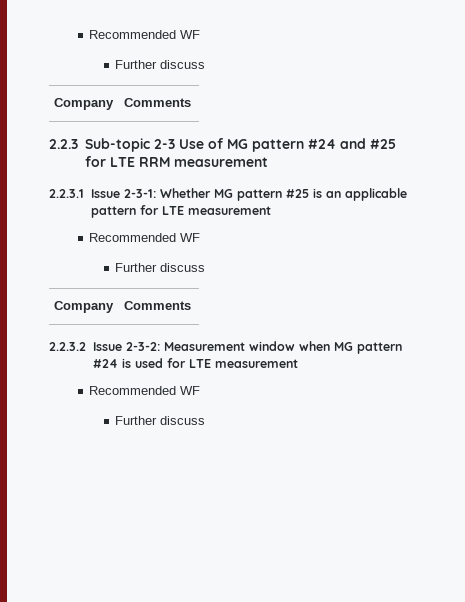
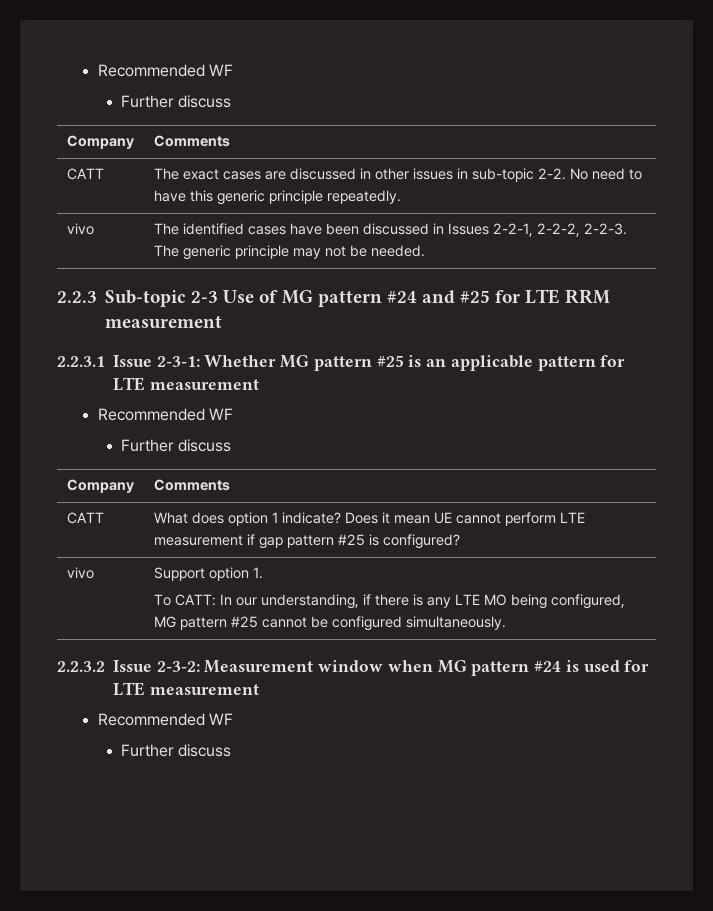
[89,30,201,39] [115,60,206,69] [54,98,115,110] [124,98,192,107] Recommended WF // Further discuss // Company | Comments -> [97,64,234,77] [121,95,232,108] [66,135,134,149] [153,135,230,147] [66,168,104,180] [153,168,642,182] [153,190,401,205] [66,223,94,235] [153,223,627,237] [153,245,425,260] Recommended WF // Further discuss // Company | Comments // CATT | The exact cases are discussed in other issues in sub-topic 2-2. No need to have this generic principle repeatedly. // vivo | The identified cases have been discussed in Issues 2-2-1, 2-2-2, 2-2-3. The generic principle may not be needed.
(192, 305) none -> [66,512,104,524] [153,512,585,526] [153,534,460,549] [66,567,94,579] [153,567,263,581] [153,594,625,609] [153,616,506,631] // CATT | What does option 1 indicate? Does it mean UE cannot perform LTE measurement if gap pattern #25 is configured? // vivo | Support option 1. // To CATT: In our understanding, if there is any LTE MO being configured, MG pattern #25 cannot be configured simultaneously.

